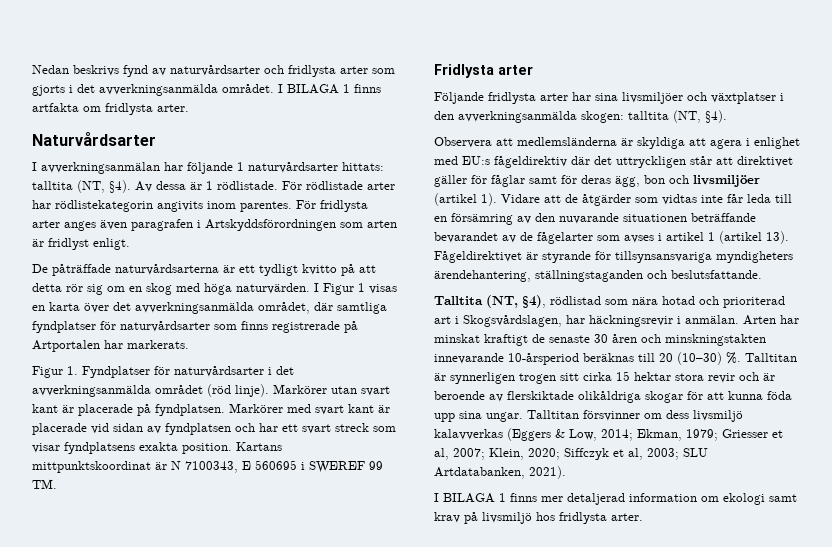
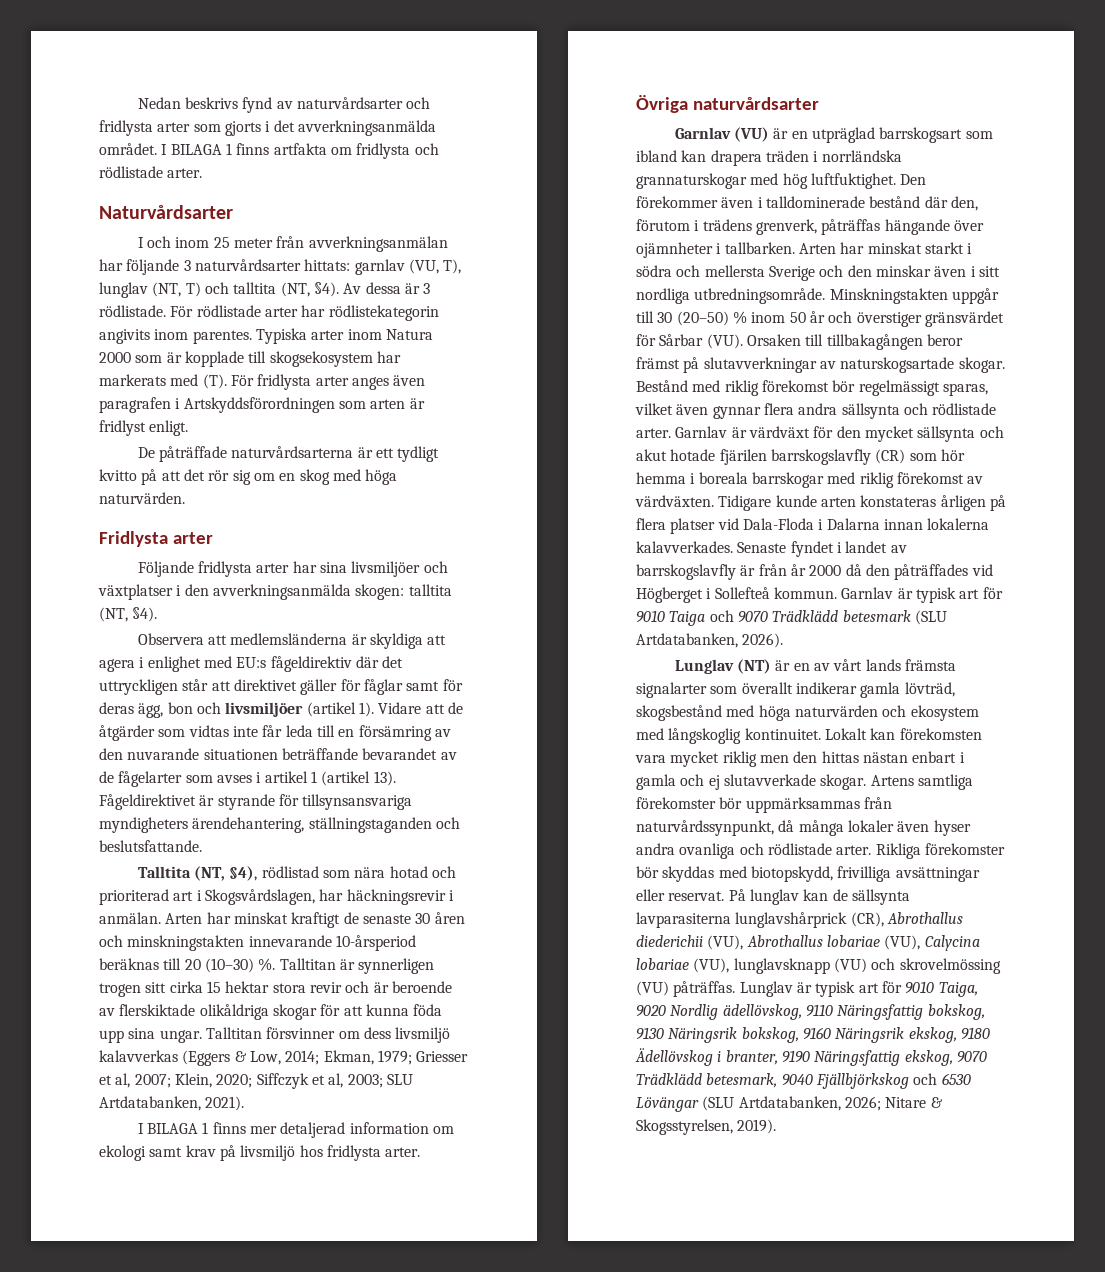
(153, 109) none -> [414,143,439,155] [99,166,163,178] och rödlistade
(37, 166) none -> [147,236,305,248] och inom 25 meter från
[237,162,244,171] 1 -> [183,260,191,271] 3
(384, 166) none -> [354,259,462,275] [99,282,229,298] garnlav (VU, T), lunglav (NT, T) och
[206,181,213,190] 1 -> [423,283,431,294] 3
(292, 206) none -> [255,328,433,344] [99,351,401,367] [99,374,227,389] Typiska arter inom Natura 2000 som är kopplade till skogsekosystem har markerats med (T).
[32,283,62,292] detta -> [183,469,205,481] det
[314,283,397,295] [32,302,387,314] [32,321,358,333] [32,340,189,352] [32,366,294,378] [32,384,390,397] [32,403,390,416] [32,423,396,435] [32,442,282,454] [32,460,383,473] [32,479,57,489] I Figur 1 visas en karta över det avverkningsanmälda området, där samtliga fyndplatser för naturvårdsarter som finns registrerade på Artportalen har markerats. // Figur 1. Fyndplatser för naturvårdsarter i det avverkningsanmälda området (röd linje). Markörer utan svart kant är placerade på fyndplatsen. Markörer med svart kant är placerade vid sidan av fyndplatsen och har ett svart streck som visar fyndplatsens exakta position. Kartans mittpunktskoordinat är N 7100343, E 560695 i SWEREF 99 TM. -> (185, 498) none
(643, 517) none -> [636,95,819,113] [674,127,993,143] [636,150,902,166] [636,173,927,189] [636,196,978,211] [636,219,984,235] [636,242,973,258] [636,265,1000,281] [636,288,999,304] [636,311,1004,327] [636,334,963,350] [636,357,1005,373] [636,380,988,396] [635,403,997,419] [636,426,1004,442] [636,449,965,465] [636,472,984,488] [635,495,1006,511] [636,518,990,534] [636,541,907,557] [636,564,993,580] [636,587,1003,603] [636,610,947,626] [636,633,784,648] [674,659,956,674] [636,682,955,698] [636,705,979,721] [636,728,982,744] [635,751,965,767] [636,774,973,790] [636,797,892,813] [636,820,971,836] [636,843,1005,859] [636,866,980,882] [636,889,910,905] [636,912,963,928] [636,935,980,951] [636,958,1001,974] [636,981,978,997] [636,1004,985,1020] [636,1027,990,1043] [635,1048,987,1066] [636,1073,971,1089] [636,1096,943,1112] [636,1119,777,1135] // Övriga naturvårdsarter // Garnlav (VU) är en utpräglad barrskogsart som ibland kan drapera träden i norrländska grannaturskogar med hög luftfuktighet. Den förekommer även i talldominerade bestånd där den, förutom i trädens grenverk, påträffas hängande över ojämnheter i tallbarken. Arten har minskat starkt i södra och mellersta Sverige och den minskar även i sitt nordliga utbredningsområde. Minskningstakten uppgår till 30 (20–50) % inom 50 år och överstiger gränsvärdet för Sårbar (VU). Orsaken till tillbakagången beror främst på slutavverkningar av naturskogsartade skogar. Bestånd med riklig förekomst bör regelmässigt sparas, vilket även gynnar flera andra sällsynta och rödlistade arter. Garnlav är värdväxt för den mycket sällsynta och akut hotade fjärilen barrskogslavfly (CR) som hör hemma i boreala barrskogar med riklig förekomst av värdväxten. Tidigare kunde arten konstateras årligen på flera platser vid Dala-Floda i Dalarna innan lokalerna kalavverkades. Senaste fyndet i landet av barrskogslavfly är från år 2000 då den påträffades vid Högberget i Sollefteå kommun. Garnlav är typisk art för 9010 Taiga och 9070 Trädklädd betesmark (SLU Artdatabanken, 2026). // Lunglav (NT) är en av vårt lands främsta signalarter som överallt indikerar gamla lövträd, skogsbestånd med höga naturvärden och ekosystem med långskoglig kontinuitet. Lokalt kan förekomsten vara mycket riklig men den hittas nästan enbart i gamla och ej slutavverkade skogar. Artens samtliga förekomster bör uppmärksammas från naturvårdssynpunkt, då många lokaler även hyser andra ovanliga och rödlistade arter. Rikliga förekomster bör skyddas med biotopskydd, frivilliga avsättningar eller reservat. På lunglav kan de sällsynta lavparasiterna lunglavshårprick (CR), Abrothallus diederichii (VU), Abrothallus lobariae (VU), Calycina lobariae (VU), lunglavsknapp (VU) och skrovelmössing (VU) påträffas. Lunglav är typisk art för 9010 Taiga, 9020 Nordlig ädellövskog, 9110 Näringsfattig bokskog, 9130 Näringsrik bokskog, 9160 Näringsrik ekskog, 9180 Ädellövskog i branter, 9190 Näringsfattig ekskog, 9070 Trädklädd betesmark, 9040 Fjällbjörkskog och 6530 Lövängar (SLU Artdatabanken, 2026; Nitare & Skogsstyrelsen, 2019).

